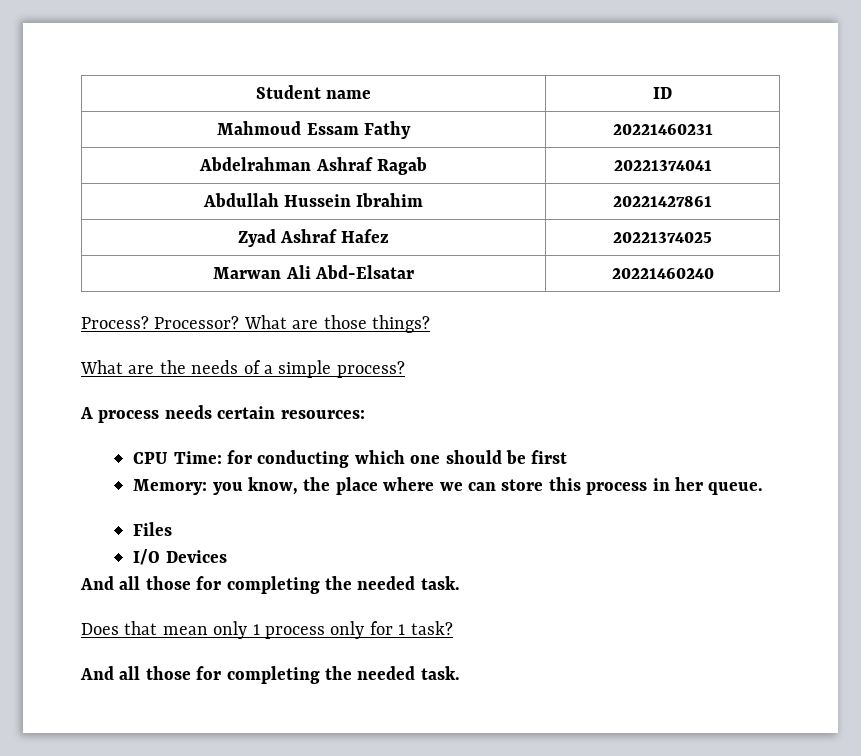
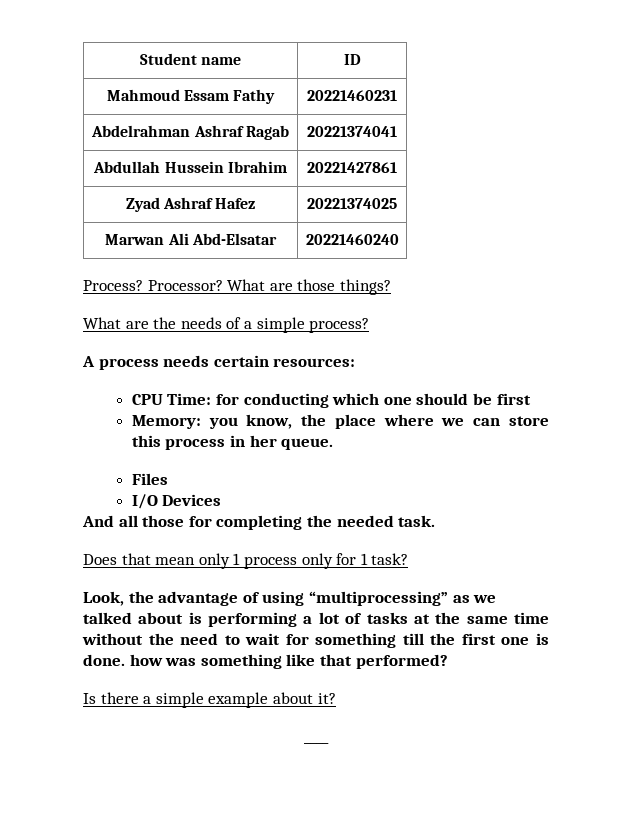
[80,666,460,684] And all those for completing the needed task. -> [83,591,497,606] [83,612,549,627] [82,633,549,648] [83,654,448,669] [83,692,336,708] [304,742,329,744] Look, the advantage of using “multiprocessing” as we talked about is performing a lot of tasks at the same time without the need to wait for something till the first one is done. how was something like that performed? // Is there a simple example about it? // ____

